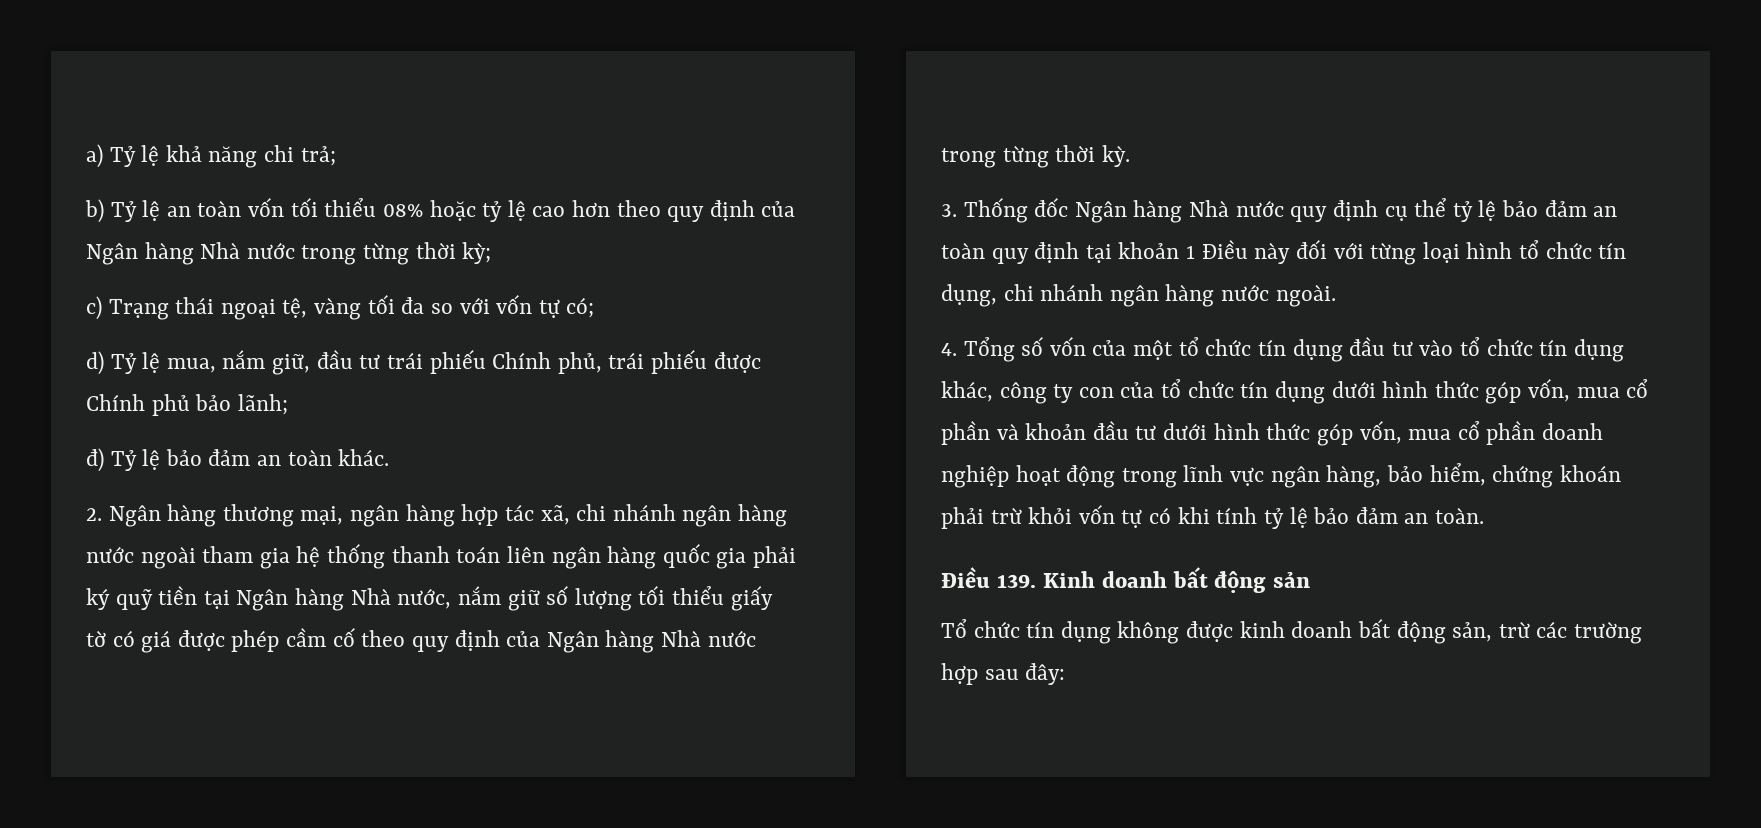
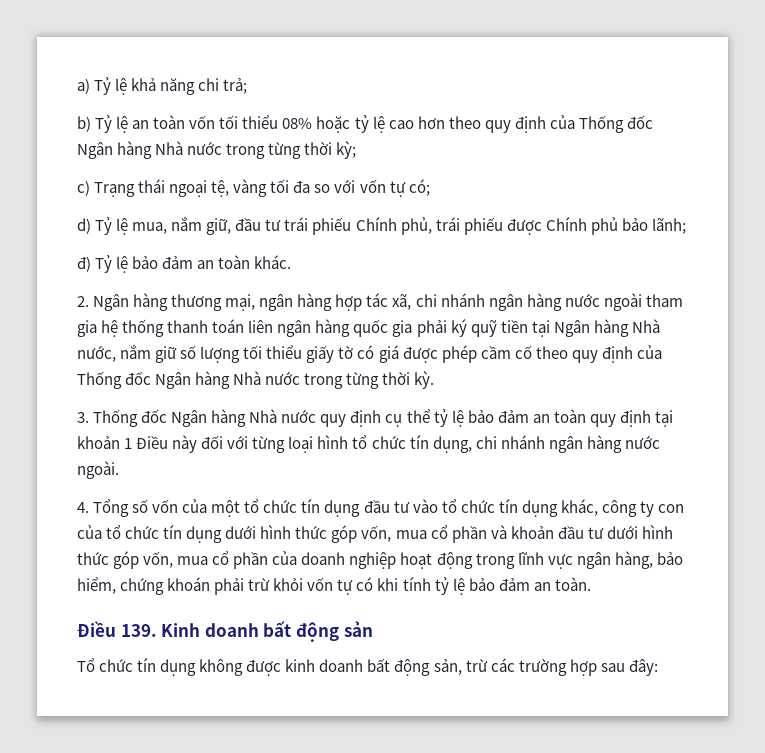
(796, 209) none -> [578,115,653,133] Thống đốc
(541, 639) none -> [77,371,152,389] Thống đốc
(1536, 433) none -> [272,551,298,565] của

